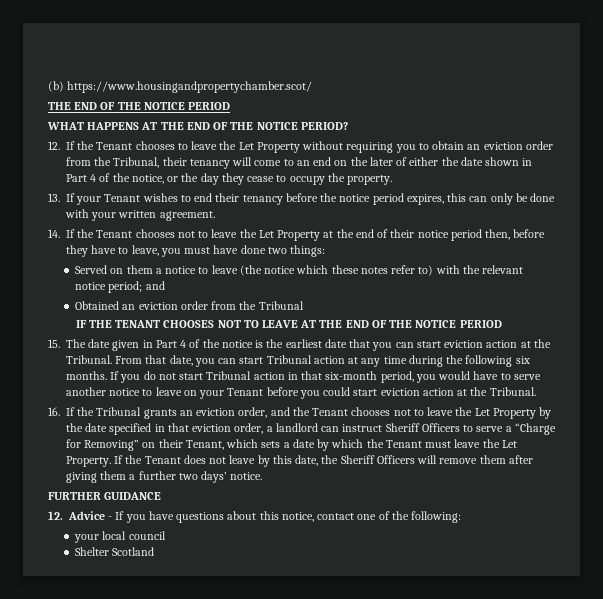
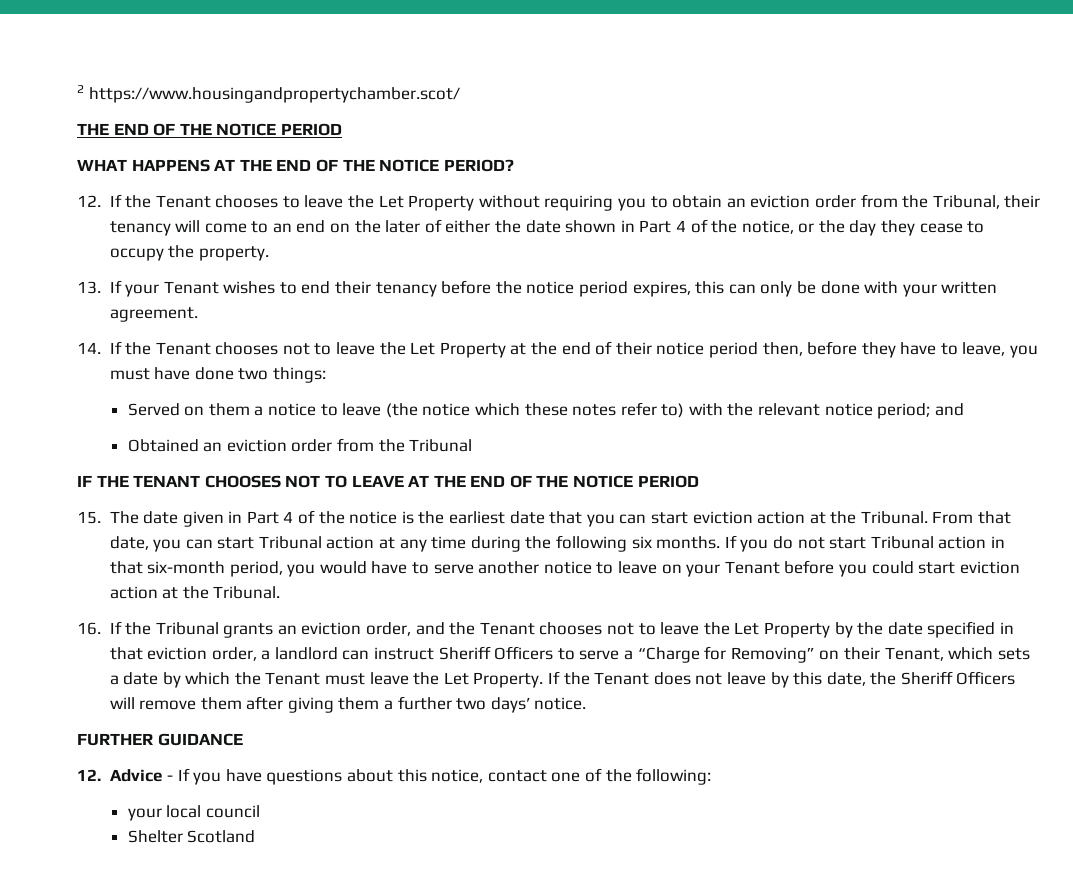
[48,81,64,92] (b) -> [77,85,84,93] 2

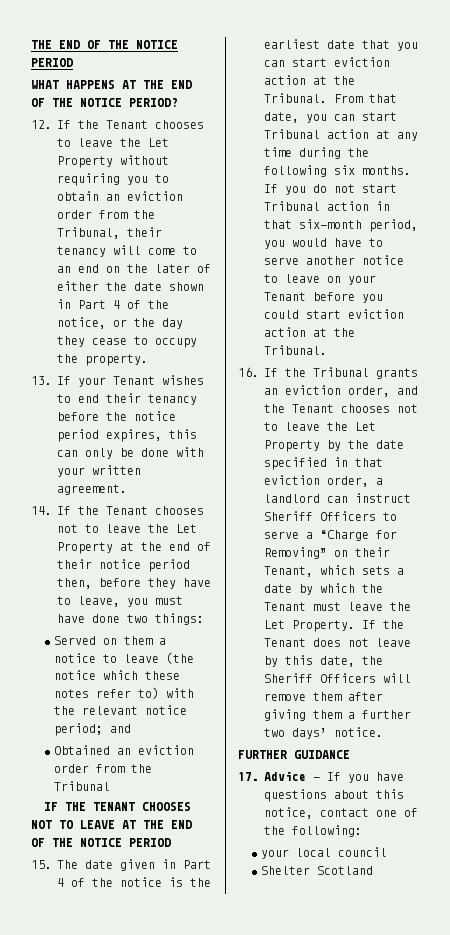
[77,85,460,103] 2 https://www.housingandpropertychamber.scot/ // -> (31, 44) none
[77,769,101,781] 12. -> [238,772,259,781] 17.

